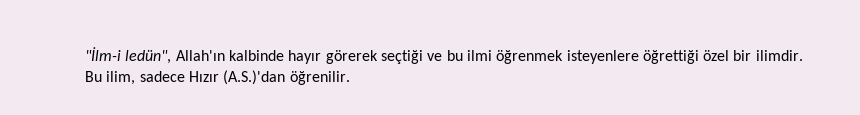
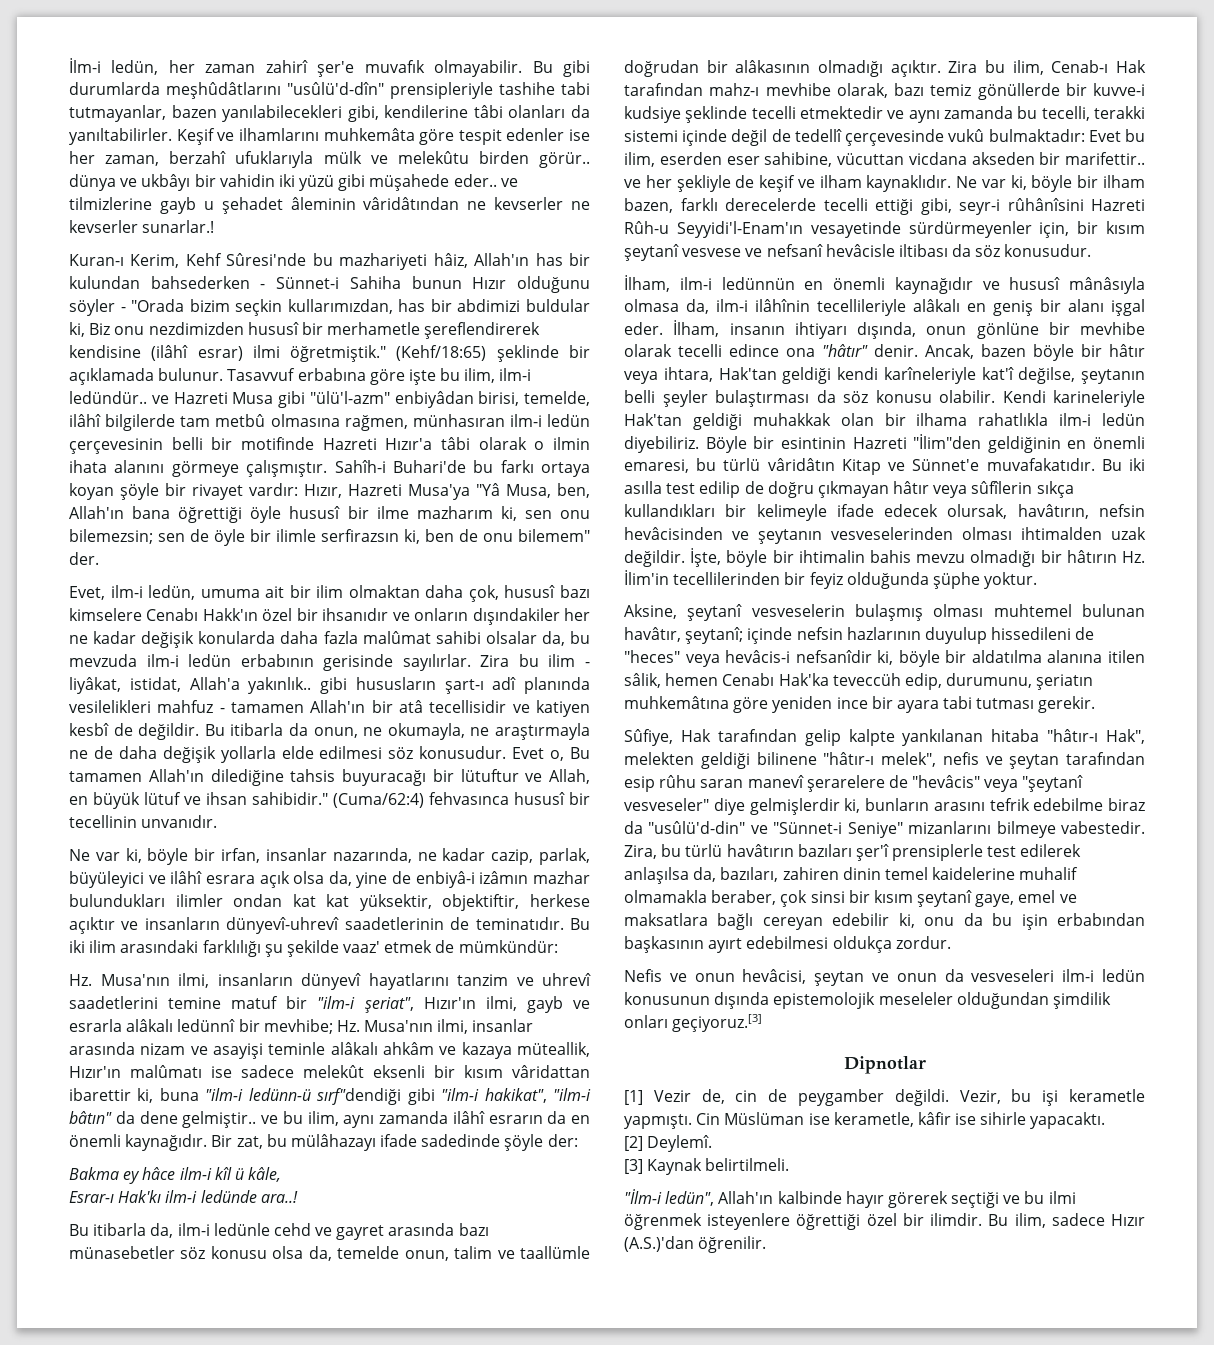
(85, 54) none -> [69,58,590,77] [69,82,590,99] [69,105,590,122] [69,128,590,145] [69,151,590,168] [69,174,518,191] [69,197,590,214] [69,220,215,233] [69,253,590,270] [69,276,590,293] [69,299,590,316] [69,322,541,339] [69,345,590,362] [69,368,532,385] [69,391,590,408] [69,414,590,431] [69,437,590,454] [69,460,590,477] [69,483,590,500] [69,506,591,523] [69,529,590,546] [69,552,99,565] [69,585,590,602] [69,608,591,625] [69,631,591,648] [69,654,590,671] [69,677,590,694] [69,700,590,717] [69,723,590,740] [69,746,591,763] [69,769,590,786] [69,792,590,809] [69,815,218,828] [69,848,590,865] [69,871,590,888] [69,894,590,911] [69,917,590,934] [69,940,558,957] [69,973,591,990] [69,996,590,1013] [69,1019,534,1034] [69,1042,590,1059] [69,1065,590,1078] [69,1088,591,1105] [69,1111,590,1128] [69,1134,578,1151] [69,1167,282,1184] [69,1190,298,1203] [69,1223,489,1240] [69,1246,591,1261] [624,60,1146,77] [624,83,1145,100] [624,106,1145,123] [624,129,1145,146] [624,152,1145,167] [624,175,1145,192] [624,198,1145,215] [624,221,1145,238] [624,244,1092,261] [624,275,1145,294] [624,299,1145,316] [624,320,1145,339] [624,344,1145,361] [624,367,1145,384] [624,390,1145,407] [624,413,1145,430] [624,434,1145,453] [624,458,1145,475] [624,481,1074,498] [624,504,1145,521] [624,527,1146,544] [624,548,1145,567] [624,570,1038,589] [624,604,1145,621] [624,627,1095,644] [624,650,1145,667] [624,673,1094,690] [624,696,1096,713] [624,729,1145,746] [624,752,1145,769] [624,775,1084,792] [624,798,1145,815] [624,821,1145,838] [624,844,1082,861] [624,867,1079,884] [624,890,1077,907] [624,913,1145,930] [624,936,951,953] [624,969,1145,986] [624,992,1111,1009] [624,1014,763,1032] [843,1056,926,1074] [624,1089,1145,1106] [624,1112,1106,1129] [624,1135,713,1152] [624,1158,790,1175] İlm-i ledün, her zaman zahirî şer'e muvafık olmayabilir. Bu gibi durumlarda meşhûdâtlarını "usûlü'd-dîn" prensipleriyle tashihe tabi tutmayanlar, bazen yanılabilecekleri gibi, kendilerine tâbi olanları da yanıltabilirler. Keşif ve ilhamlarını muhkemâta göre tespit edenler ise her zaman, berzahî ufuklarıyla mülk ve melekûtu birden görür.. dünya ve ukbâyı bir vahidin iki yüzü gibi müşahede eder.. ve tilmizlerine gayb u şehadet âleminin vâridâtından ne kevserler ne kevserler sunarlar.! // Kuran-ı Kerim, Kehf Sûresi'nde bu mazhariyeti hâiz, Allah'ın has bir kulundan bahsederken - Sünnet-i Sahiha bunun Hızır olduğunu söyler - "Orada bizim seçkin kullarımızdan, has bir abdimizi buldular ki, Biz onu nezdimizden hususî bir merhametle şereflendirerek kendisine (ilâhî esrar) ilmi öğretmiştik." (Kehf/18:65) şeklinde bir açıklamada bulunur. Tasavvuf erbabına göre işte bu ilim, ilm-i ledündür.. ve Hazreti Musa gibi "ülü'l-azm" enbiyâdan birisi, temelde, ilâhî bilgilerde tam metbû olmasına rağmen, münhasıran ilm-i ledün çerçevesinin belli bir motifinde Hazreti Hızır'a tâbi olarak o ilmin ihata alanını görmeye çalışmıştır. Sahîh-i Buhari'de bu farkı ortaya koyan şöyle bir rivayet vardır: Hızır, Hazreti Musa'ya "Yâ Musa, ben, Allah'ın bana öğrettiği öyle hususî bir ilme mazharım ki, sen onu bilemezsin; sen de öyle bir ilimle serfirazsın ki, ben de onu bilemem" der. // Evet, ilm-i ledün, umuma ait bir ilim olmaktan daha çok, hususî bazı kimselere Cenabı Hakk'ın özel bir ihsanıdır ve onların dışındakiler her ne kadar değişik konularda daha fazla malûmat sahibi olsalar da, bu mevzuda ilm-i ledün erbabının gerisinde sayılırlar. Zira bu ilim - liyâkat, istidat, Allah'a yakınlık.. gibi hususların şart-ı adî planında vesilelikleri mahfuz - tamamen Allah'ın bir atâ tecellisidir ve katiyen kesbî de değildir. Bu itibarla da onun, ne okumayla, ne araştırmayla ne de daha değişik yollarla elde edilmesi söz konusudur. Evet o, Bu tamamen Allah'ın dilediğine tahsis buyuracağı bir lütuftur ve Allah, en büyük lütuf ve ihsan sahibidir." (Cuma/62:4) fehvasınca hususî bir tecellinin unvanıdır. // Ne var ki, böyle bir irfan, insanlar nazarında, ne kadar cazip, parlak, büyüleyici ve ilâhî esrara açık olsa da, yine de enbiyâ-i izâmın mazhar bulundukları ilimler ondan kat kat yüksektir, objektiftir, herkese açıktır ve insanların dünyevî-uhrevî saadetlerinin de teminatıdır. Bu iki ilim arasındaki farklılığı şu şekilde vaaz' etmek de mümkündür: // Hz. Musa'nın ilmi, insanların dünyevî hayatlarını tanzim ve uhrevî saadetlerini temine matuf bir "ilm-i şeriat", Hızır'ın ilmi, gayb ve esrarla alâkalı ledünnî bir mevhibe; Hz. Musa'nın ilmi, insanlar arasında nizam ve asayişi teminle alâkalı ahkâm ve kazaya müteallik, Hızır'ın malûmatı ise sadece melekût eksenli bir kısım vâridattan ibarettir ki, buna "ilm-i ledünn-ü sırf"dendiği gibi "ilm-i hakikat", "ilm-i bâtın" da dene gelmiştir.. ve bu ilim, aynı zamanda ilâhî esrarın da en önemli kaynağıdır. Bir zat, bu mülâhazayı ifade sadedinde şöyle der: // Bakma ey hâce ilm-i kîl ü kâle, // Esrar-ı Hak'kı ilm-i ledünde ara..! // Bu itibarla da, ilm-i ledünle cehd ve gayret arasında bazı münasebetler söz konusu olsa da, temelde onun, talim ve taallümle doğrudan bir alâkasının olmadığı açıktır. Zira bu ilim, Cenab-ı Hak tarafından mahz-ı mevhibe olarak, bazı temiz gönüllerde bir kuvve-i kudsiye şeklinde tecelli etmektedir ve aynı zamanda bu tecelli, terakki sistemi içinde değil de tedellî çerçevesinde vukû bulmaktadır: Evet bu ilim, eserden eser sahibine, vücuttan vicdana akseden bir marifettir.. ve her şekliyle de keşif ve ilham kaynaklıdır. Ne var ki, böyle bir ilham bazen, farklı derecelerde tecelli ettiği gibi, seyr-i rûhânîsini Hazreti Rûh-u Seyyidi'l-Enam'ın vesayetinde sürdürmeyenler için, bir kısım şeytanî vesvese ve nefsanî hevâcisle iltibası da söz konusudur. // İlham, ilm-i ledünnün en önemli kaynağıdır ve hususî mânâsıyla olmasa da, ilm-i ilâhînin tecellileriyle alâkalı en geniş bir alanı işgal eder. İlham, insanın ihtiyarı dışında, onun gönlüne bir mevhibe olarak tecelli edince ona "hâtır" denir. Ancak, bazen böyle bir hâtır veya ihtara, Hak'tan geldiği kendi karîneleriyle kat'î değilse, şeytanın belli şeyler bulaştırması da söz konusu olabilir. Kendi karineleriyle Hak'tan geldiği muhakkak olan bir ilhama rahatlıkla ilm-i ledün diyebiliriz. Böyle bir esintinin Hazreti "İlim"den geldiğinin en önemli emaresi, bu türlü vâridâtın Kitap ve Sünnet'e muvafakatıdır. Bu iki asılla test edilip de doğru çıkmayan hâtır veya sûfîlerin sıkça kullandıkları bir kelimeyle ifade edecek olursak, havâtırın, nefsin hevâcisinden ve şeytanın vesveselerinden olması ihtimalden uzak değildir. İşte, böyle bir ihtimalin bahis mevzu olmadığı bir hâtırın Hz. İlim'in tecellilerinden bir feyiz olduğunda şüphe yoktur. // Aksine, şeytanî vesveselerin bulaşmış olması muhtemel bulunan havâtır, şeytanî; içinde nefsin hazlarının duyulup hissedileni de "heces" veya hevâcis-i nefsanîdir ki, böyle bir aldatılma alanına itilen sâlik, hemen Cenabı Hak'ka teveccüh edip, durumunu, şeriatın muhkemâtına göre yeniden ince bir ayara tabi tutması gerekir. // Sûfiye, Hak tarafından gelip kalpte yankılanan hitaba "hâtır-ı Hak", melekten geldiği bilinene "hâtır-ı melek", nefis ve şeytan tarafından esip rûhu saran manevî şerarelere de "hevâcis" veya "şeytanî vesveseler" diye gelmişlerdir ki, bunların arasını tefrik edebilme biraz da "usûlü'd-din" ve "Sünnet-i Seniye" mizanlarını bilmeye vabestedir. Zira, bu türlü havâtırın bazıları şer'î prensiplerle test edilerek anlaşılsa da, bazıları, zahiren dinin temel kaidelerine muhalif olmamakla beraber, çok sinsi bir kısım şeytanî gaye, emel ve maksatlara bağlı cereyan edebilir ki, onu da bu işin erbabından başkasının ayırt edebilmesi oldukça zordur. // Nefis ve onun hevâcisi, şeytan ve onun da vesveseleri ilm-i ledün konusunun dışında epistemolojik meseleler olduğundan şimdilik onları geçiyoruz.[3] // Dipnotlar // [1] Vezir de, cin de peygamber değildi. Vezir, bu işi kerametle yapmıştı. Cin Müslüman ise kerametle, kâfir ise sihirle yapacaktı. // [2] Deylemî. // [3] Kaynak belirtilmeli. //

